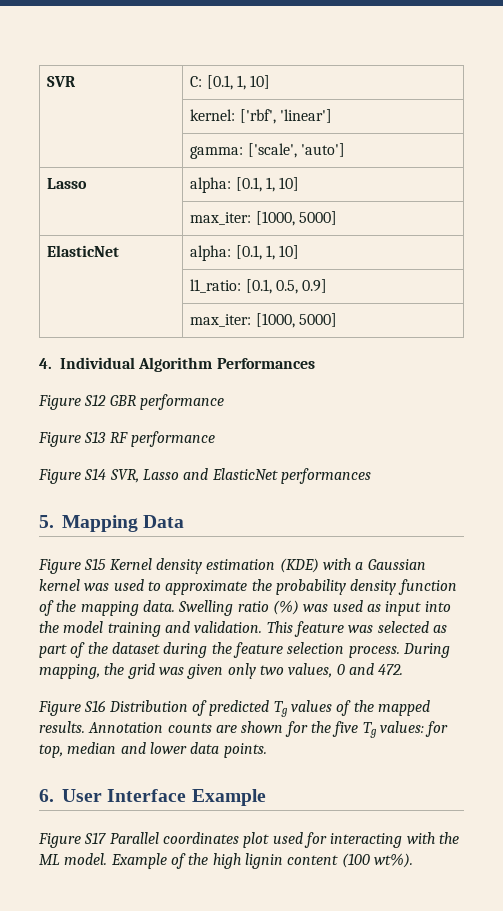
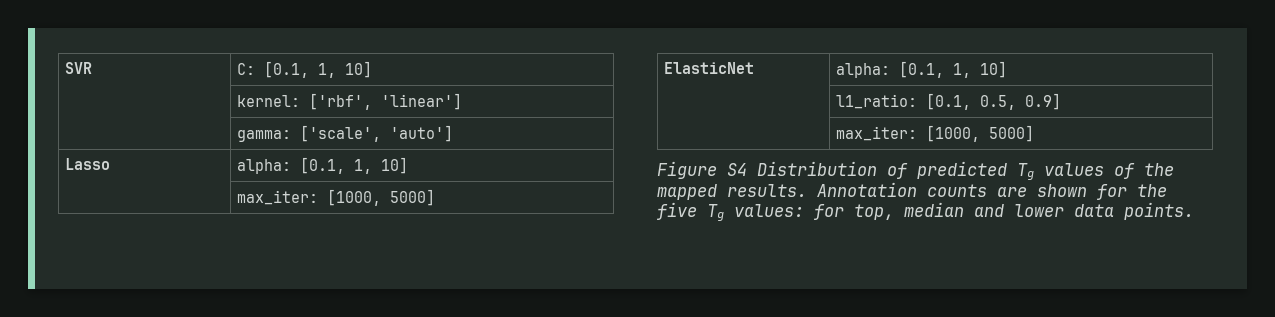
[39,357,315,372] [38,394,224,410] [38,431,215,447] [38,468,371,484] [39,515,185,532] [38,558,426,574] [39,579,457,595] [39,600,451,616] [39,621,447,637] [39,642,450,658] [39,663,404,679] [38,700,107,716] 4. Individual Algorithm Performances // Figure S12 GBR performance // Figure S13 RF performance // Figure S14 SVR, Lasso and ElasticNet performances // 5. Mapping Data // Figure S15 Kernel density estimation (KDE) with a Gaussian kernel was used to approximate the probability density function of the mapping data. Swelling ratio (%) was used as input into the model training and validation. This feature was selected as part of the dataset during the feature selection process. During mapping, the grid was given only two values, 0 and 472. // Figure S16 -> [657,161,747,179] Figure S4
[39,789,266,806] [38,832,459,848] [39,853,413,869] // 6. User Interface Example // Figure S17 Parallel coordinates plot used for interacting with the ML model. Example of the high lignin content (100 wt%). -> (1194, 211) none

